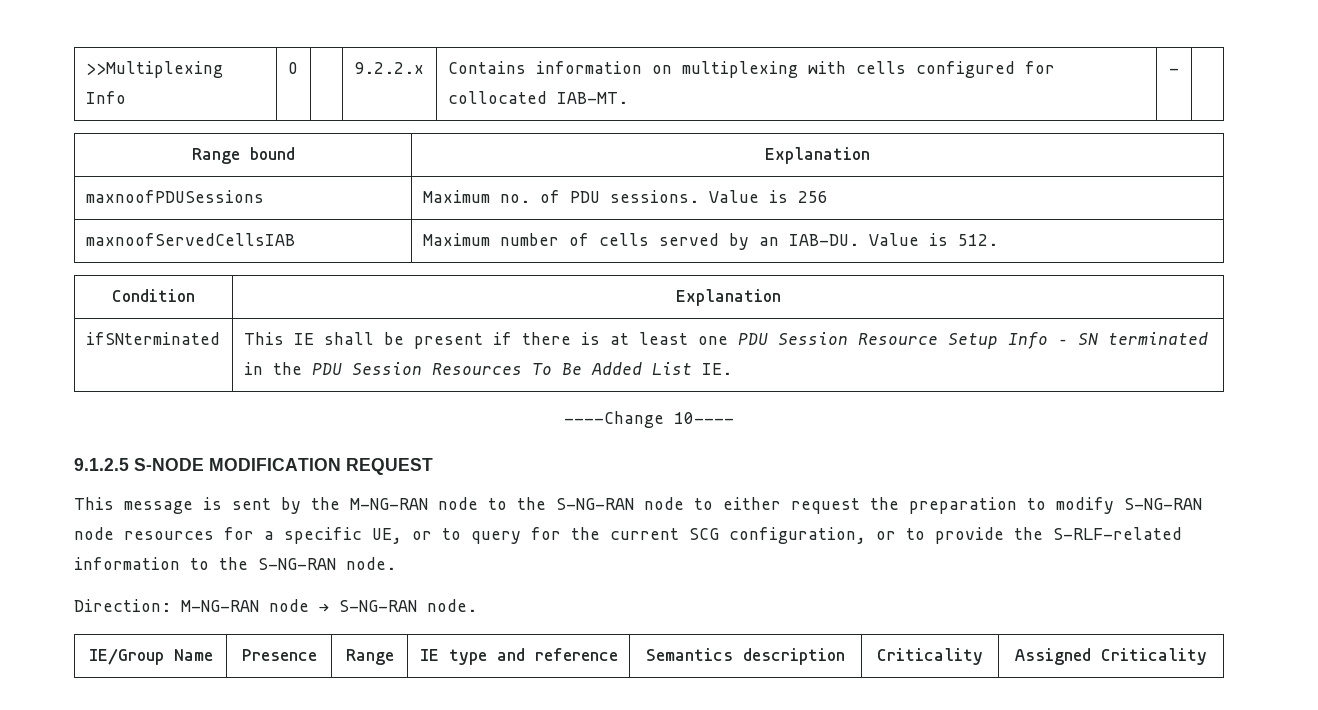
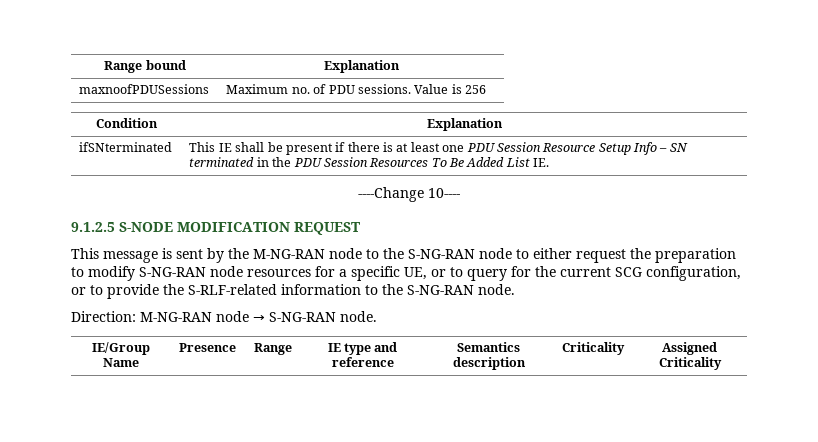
[85,61,223,78] [85,91,126,104] [287,62,298,74] [353,62,424,74] [447,61,1055,78] [447,91,628,104] [1169,68,1179,74] >>Multiplexing Info | O | | 9.2.2.x | Contains information on multiplexing with cells configured for collocated IAB-MT. | - | // -> (104, 67) none
[85,233,295,246] [422,233,998,250] // maxnoofServedCellsIAB | Maximum number of cells served by an IAB-DU. Value is 512. -> (487, 89) none

